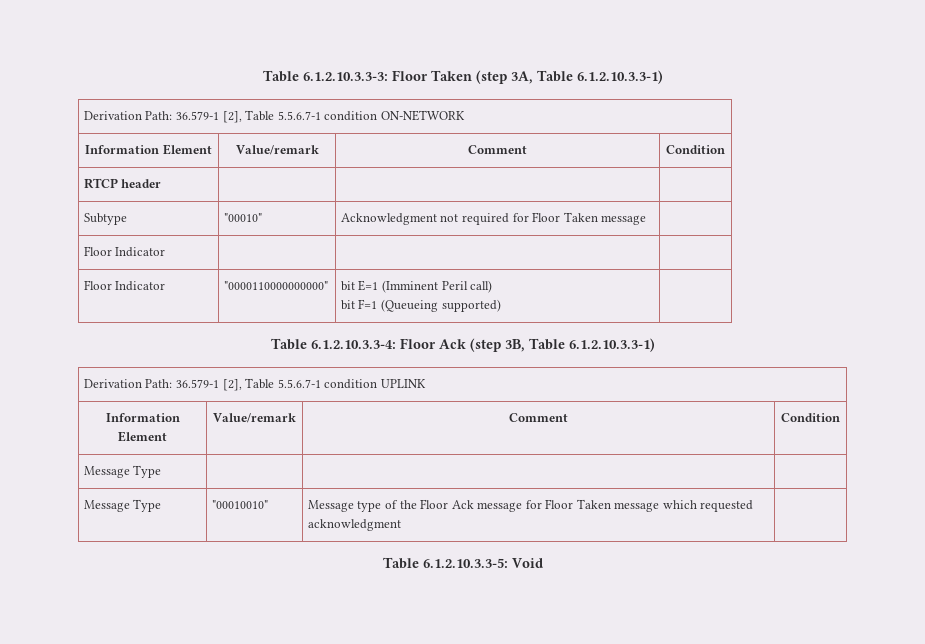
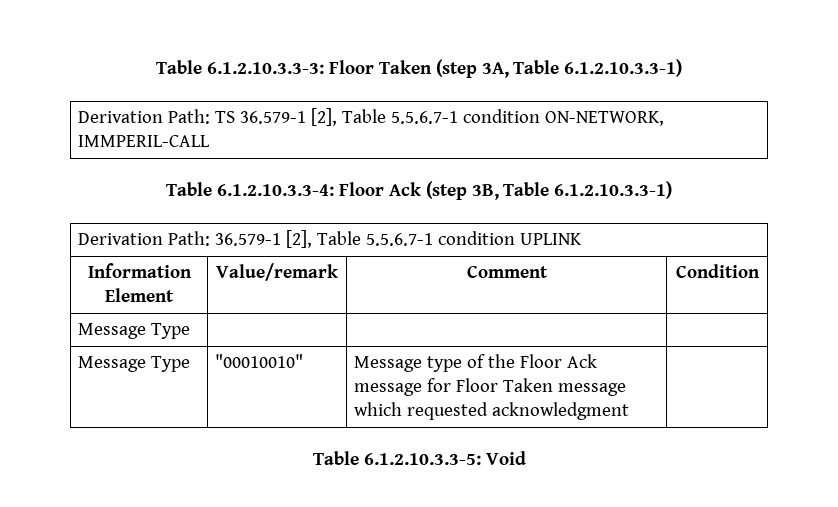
[175,110,465,123] [85,144,212,155] [235,145,319,155] [468,145,527,154] [666,145,725,154] [83,178,162,189] [83,213,127,225] [223,213,262,222] [340,212,647,225] [83,246,166,257] [83,280,166,291] [223,281,328,290] [340,280,493,293] [340,299,501,312] 36.579-1 [2], Table 5.5.6.7-1 condition ON-NETWORK // Information Element | Value/remark | Comment | Condition // RTCP header | | | // Subtype | "00010" | Acknowledgment not required for Floor Taken message | // Floor Indicator | | | // Floor Indicator | "0000110000000000" | bit E=1 (Imminent Peril call) // bit F=1 (Queueing supported) | -> [215,108,665,126] [78,135,210,147] TS 36.579-1 [2], Table 5.5.6.7-1 condition ON-NETWORK, IMMPERIL-CALL

